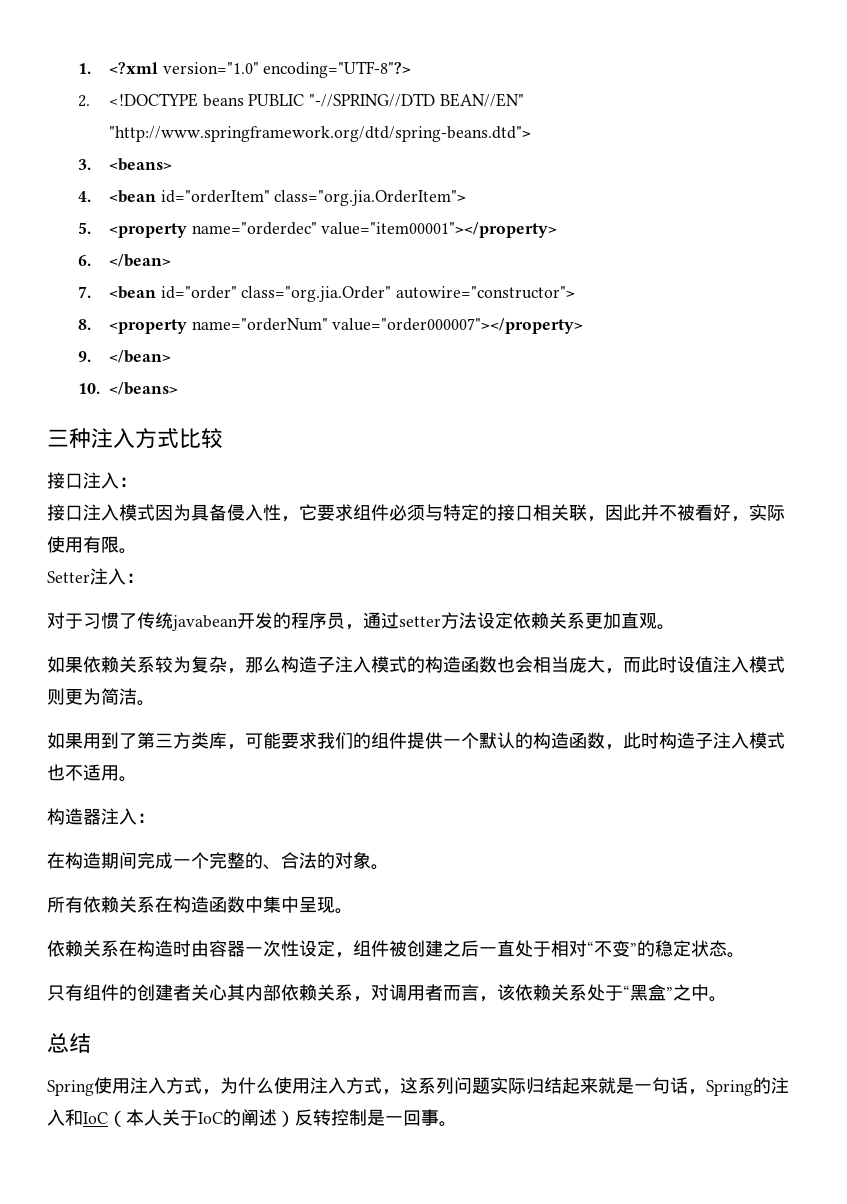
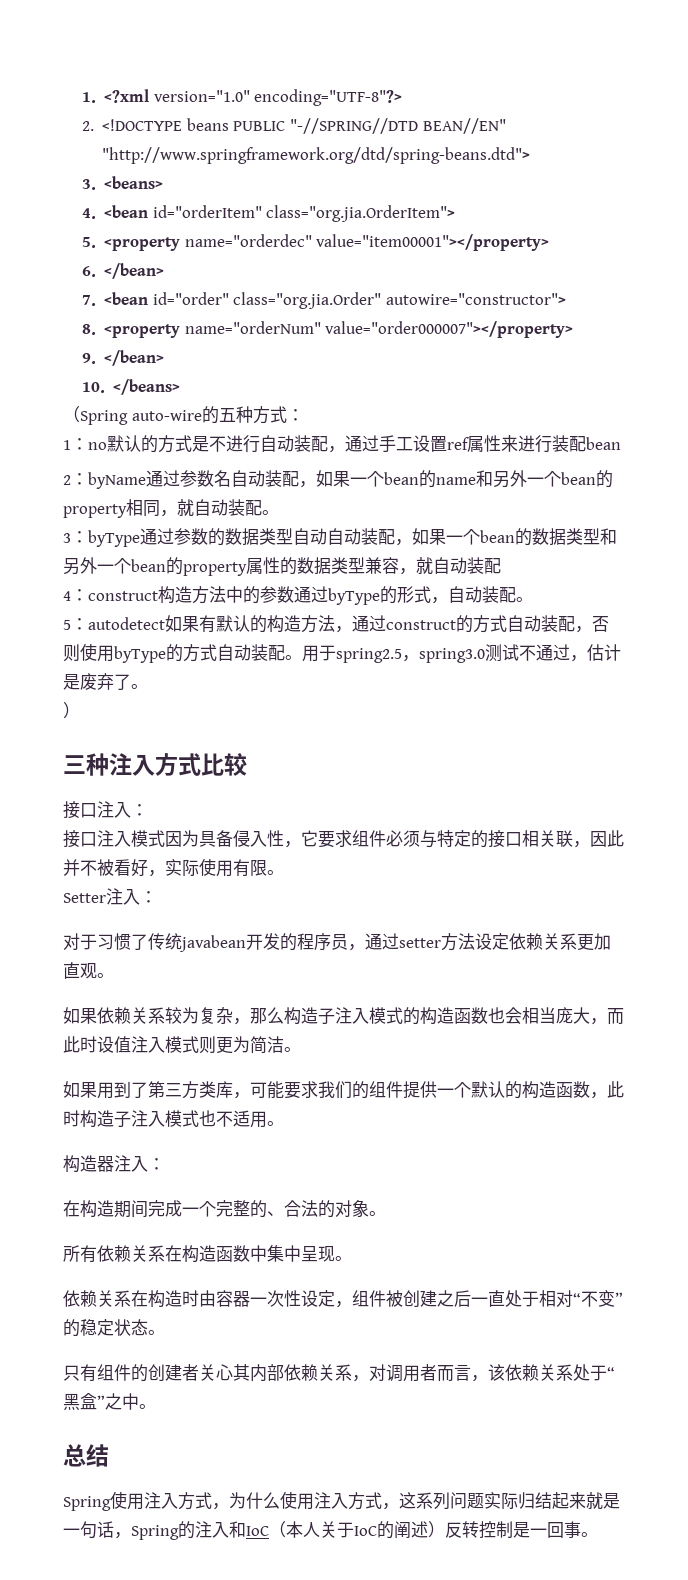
(178, 388) none -> [63,406,304,425] [63,435,621,453] [63,470,613,489] [63,499,279,518] [63,528,617,547] [63,557,501,576] [63,586,533,605] [63,615,609,633] [63,643,621,663] [63,673,148,690] [63,702,80,719] // （Spring auto-wire的五种方式： // 1：no默认的方式是不进行自动装配，通过手工设置ref属性来进行装配bean // 2：byName通过参数名自动装配，如果一个bean的name和另外一个bean的property相同，就自动装配。 // 3：byType通过参数的数据类型自动自动装配，如果一个bean的数据类型和另外一个bean的property属性的数据类型兼容，就自动装配 // 4：construct构造方法中的参数通过byType的形式，自动装配。 // 5：autodetect如果有默认的构造方法，通过construct的方式自动装配，否则使用byType的方式自动装配。用于spring2.5，spring3.0测试不通过，估计是废弃了。 // ）

